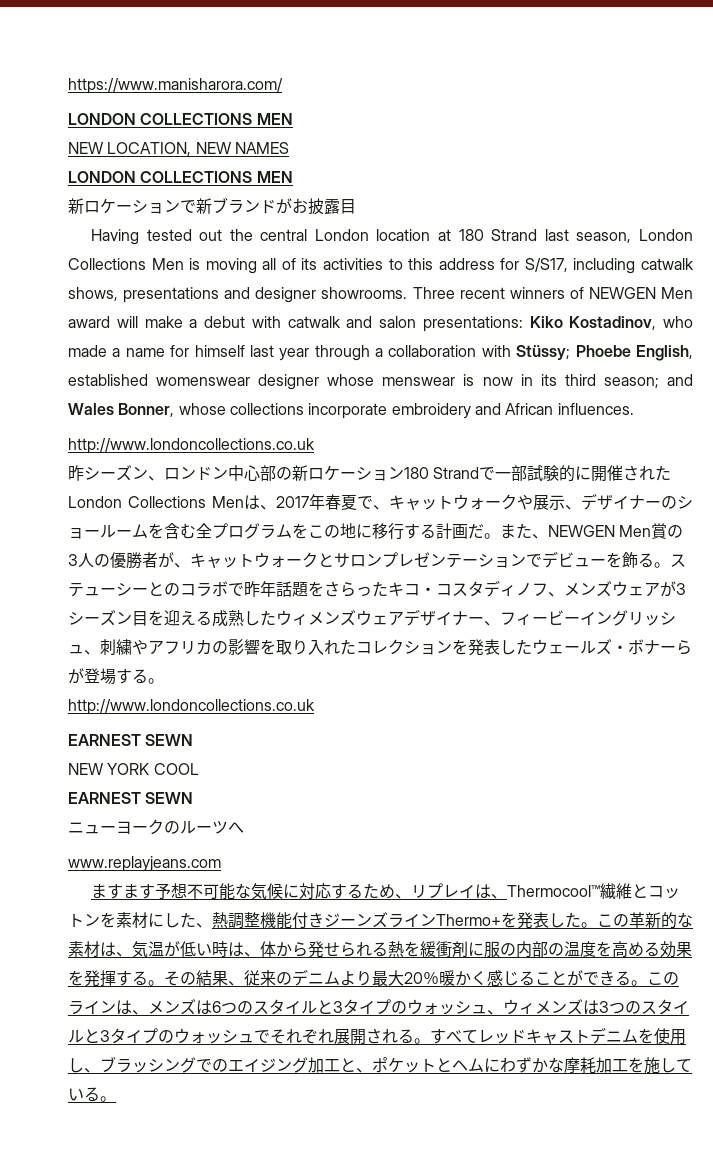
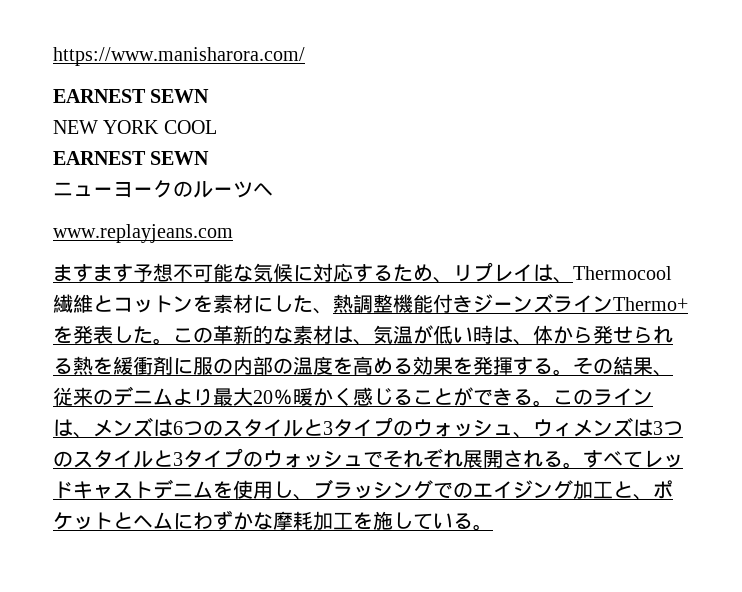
[68,113,293,125] [68,142,289,156] [68,171,293,183] [68,197,356,215] [90,229,693,245] [68,258,694,274] [68,287,694,303] [68,316,693,332] [68,345,693,361] [68,374,694,390] [68,403,634,419] [68,438,315,454] [68,465,672,482] [68,493,693,510] [68,523,684,540] [68,551,686,569] [68,580,686,597] [68,609,676,627] [68,639,692,656] [68,668,164,685] [68,699,315,715] // LONDON COLLECTIONS MEN // NEW LOCATION, NEW NAMES // LONDON COLLECTIONS MEN // 新ロケーションで新ブランドがお披露目 // Having tested out the central London location at 180 Strand last season, London Collections Men is moving all of its activities to this address for S/S17, including catwalk shows, presentations and designer showrooms. Three recent winners of NEWGEN Men award will make a debut with catwalk and salon presentations: Kiko Kostadinov, who made a name for himself last year through a collaboration with Stüssy; Phoebe English, established womenswear designer whose menswear is now in its third season; and Wales Bonner, whose collections incorporate embroidery and African influences. // http://www.londoncollections.co.uk // 昨シーズン、ロンドン中心部の新ロケーション180 Strandで一部試験的に開催されたLondon Collections Menは、2017年春夏で、キャットウォークや展示、デザイナーのショールームを含む全プログラムをこの地に移行する計画だ。また、NEWGEN Men賞の3人の優勝者が、キャットウォークとサロンプレゼンテーションでデビューを飾る。ステューシーとのコラボで昨年話題をさらったキコ・コスタディノフ、メンズウェアが3シーズン目を迎える成熟したウィメンズウェアデザイナー、フィービーイングリッシュ、刺繍やアフリカの影響を取り入れたコレクションを発表したウェールズ・ボナーらが登場する。 // http://www.londoncollections.co.uk -> (305, 56) none
[506,885,600,897] Thermocool™ -> [573,266,672,280] Thermocool

